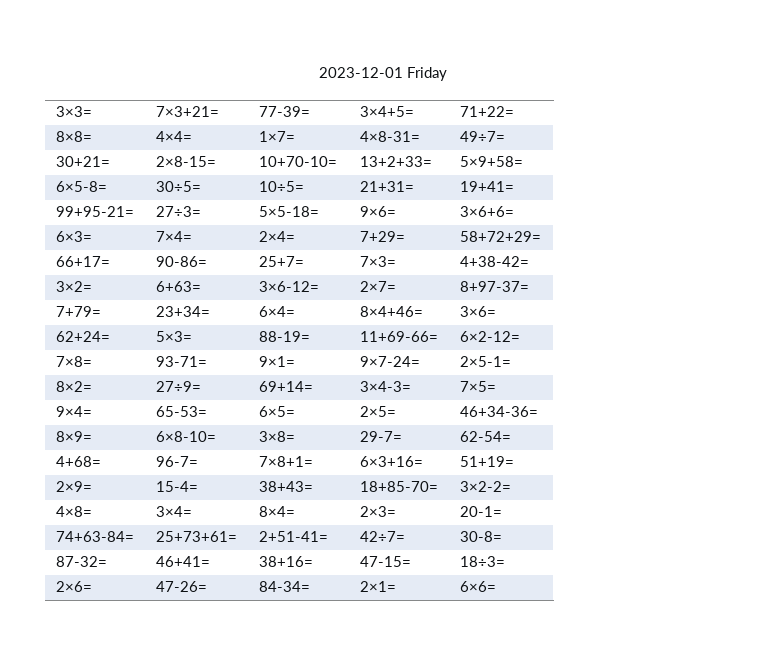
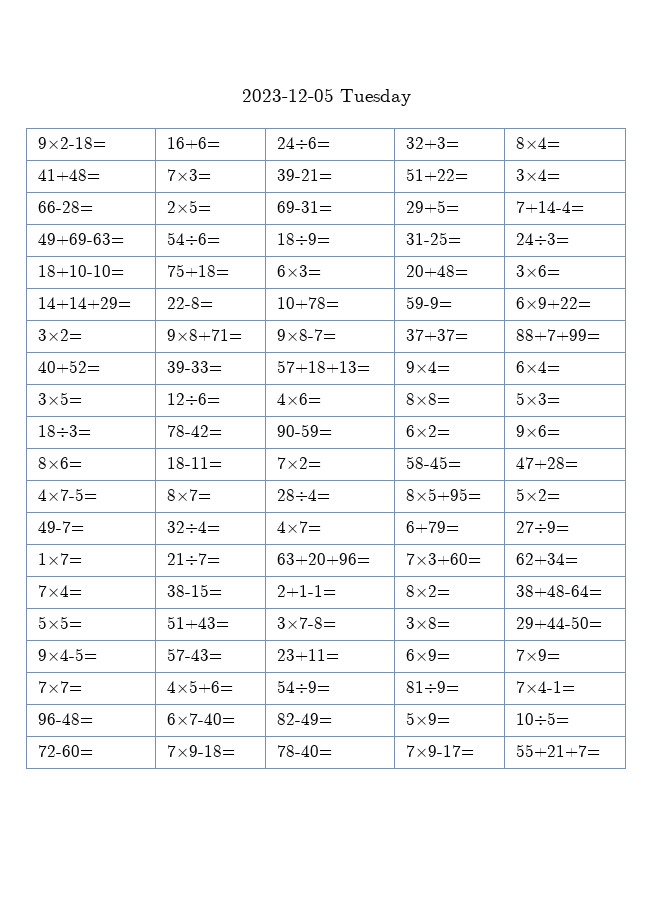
[319,67,447,81] [55,106,92,117] [155,106,219,117] [258,106,310,117] [359,106,414,117] [459,106,514,117] [55,131,92,142] [155,131,192,142] [258,131,295,142] [359,131,420,142] [459,131,505,142] [55,156,110,167] [155,156,216,167] [258,156,337,167] [359,156,432,167] [459,156,523,167] [55,181,107,192] [155,181,201,192] [258,181,304,192] [359,181,414,192] [459,181,514,192] [55,206,134,217] [155,206,201,217] [258,206,319,217] [359,206,396,217] [459,206,514,217] [55,231,92,242] [155,231,192,242] [258,231,295,242] [359,231,405,242] [459,231,541,242] [55,256,110,267] [155,256,207,267] [258,256,304,267] [359,256,396,267] [459,256,529,267] [55,281,92,292] [155,281,201,292] [258,281,319,292] [359,281,396,292] [459,281,529,292] [55,306,101,317] [155,306,210,317] [258,306,295,317] [359,306,423,317] [459,306,496,317] [55,331,110,342] [155,331,192,342] [258,331,310,342] [359,331,438,342] [459,331,520,342] [55,356,92,367] [155,356,207,367] [258,356,295,367] [359,356,420,367] [459,356,511,367] [55,381,92,392] [155,381,201,392] [258,381,313,392] [359,381,411,392] [459,381,496,392] [55,406,92,417] [155,406,207,417] [258,406,295,417] [359,406,396,417] [459,406,538,417] [55,431,92,442] [155,431,216,442] [258,431,295,442] [359,431,402,442] [459,431,511,442] [55,456,101,467] [155,456,198,467] [258,456,313,467] [359,456,423,467] [459,456,514,467] [55,481,92,492] [155,481,198,492] [258,481,313,492] [359,481,438,492] [459,481,511,492] [55,506,92,517] [155,506,192,517] [258,506,295,517] [359,506,396,517] [459,506,502,517] [55,531,134,542] [155,531,237,542] [258,531,328,542] [359,531,405,542] [459,531,502,542] [55,556,107,567] [155,556,210,567] [258,556,313,567] [359,556,411,567] [459,556,505,567] [55,581,92,592] [155,581,207,592] [258,581,310,592] [359,581,396,592] [459,581,496,592] 2023-12-01 Friday // 3×3= | 7×3+21= | 77-39= | 3×4+5= | 71+22= // 8×8= | 4×4= | 1×7= | 4×8-31= | 49÷7= // 30+21= | 2×8-15= | 10+70-10= | 13+2+33= | 5×9+58= // 6×5-8= | 30÷5= | 10÷5= | 21+31= | 19+41= // 99+95-21= | 27÷3= | 5×5-18= | 9×6= | 3×6+6= // 6×3= | 7×4= | 2×4= | 7+29= | 58+72+29= // 66+17= | 90-86= | 25+7= | 7×3= | 4+38-42= // 3×2= | 6+63= | 3×6-12= | 2×7= | 8+97-37= // 7+79= | 23+34= | 6×4= | 8×4+46= | 3×6= // 62+24= | 5×3= | 88-19= | 11+69-66= | 6×2-12= // 7×8= | 93-71= | 9×1= | 9×7-24= | 2×5-1= // 8×2= | 27÷9= | 69+14= | 3×4-3= | 7×5= // 9×4= | 65-53= | 6×5= | 2×5= | 46+34-36= // 8×9= | 6×8-10= | 3×8= | 29-7= | 62-54= // 4+68= | 96-7= | 7×8+1= | 6×3+16= | 51+19= // 2×9= | 15-4= | 38+43= | 18+85-70= | 3×2-2= // 4×8= | 3×4= | 8×4= | 2×3= | 20-1= // 74+63-84= | 25+73+61= | 2+51-41= | 42÷7= | 30-8= // 87-32= | 46+41= | 38+16= | 47-15= | 18÷3= // 2×6= | 47-26= | 84-34= | 2×1= | 6×6= -> [242,88,411,106] [37,137,106,149] [166,137,220,149] [276,137,330,149] [405,137,459,149] [515,137,560,149] [37,169,100,181] [166,169,211,181] [276,169,332,181] [405,168,468,181] [515,169,560,181] [37,201,93,213] [166,200,211,213] [276,201,332,213] [405,200,459,213] [515,201,584,213] [37,233,124,245] [166,232,220,245] [276,233,330,245] [405,232,461,245] [515,233,569,245] [37,265,124,277] [166,264,229,277] [276,265,321,277] [405,265,468,277] [515,265,560,277] [37,297,131,309] [166,297,213,309] [276,297,339,309] [405,296,452,309] [515,297,591,309] [37,329,82,341] [166,329,242,341] [276,329,336,341] [405,329,468,341] [515,329,600,341] [37,360,100,373] [166,361,222,373] [276,360,370,373] [405,361,450,373] [515,361,560,373] [37,392,82,405] [166,393,220,405] [276,393,321,405] [405,393,450,405] [515,392,560,405] [37,425,91,437] [166,425,222,437] [276,424,332,437] [405,425,450,437] [515,425,560,437] [37,457,82,469] [166,457,222,469] [276,457,321,469] [405,456,461,469] [515,457,578,469] [37,488,97,501] [166,489,211,501] [276,489,330,501] [405,488,481,501] [515,488,560,501] [37,521,84,533] [166,521,220,533] [276,521,321,533] [405,521,459,533] [515,521,569,533] [37,553,82,565] [166,553,220,565] [276,553,370,565] [405,553,481,565] [515,553,578,565] [37,585,82,597] [166,584,222,597] [276,585,336,597] [405,585,450,597] [515,585,602,597] [37,616,82,629] [166,616,229,629] [276,617,336,629] [405,617,450,629] [515,616,602,629] [37,648,97,661] [166,648,222,661] [276,649,339,661] [405,649,450,661] [515,649,560,661] [37,681,82,693] [166,680,233,693] [276,680,330,693] [405,681,459,693] [515,681,575,693] [37,713,93,725] [166,713,235,725] [276,713,332,725] [405,712,450,725] [515,712,569,725] [37,745,93,757] [166,745,235,757] [276,745,332,757] [405,745,474,757] [515,744,600,757] 2023-12-05 Tuesday // 9×2-18= | 16+6= | 24÷6= | 32+3= | 8×4= // 41+48= | 7×3= | 39-21= | 51+22= | 3×4= // 66-28= | 2×5= | 69-31= | 29+5= | 7+14-4= // 49+69-63= | 54÷6= | 18÷9= | 31-25= | 24÷3= // 18+10-10= | 75+18= | 6×3= | 20+48= | 3×6= // 14+14+29= | 22-8= | 10+78= | 59-9= | 6×9+22= // 3×2= | 9×8+71= | 9×8-7= | 37+37= | 88+7+99= // 40+52= | 39-33= | 57+18+13= | 9×4= | 6×4= // 3×5= | 12÷6= | 4×6= | 8×8= | 5×3= // 18÷3= | 78-42= | 90-59= | 6×2= | 9×6= // 8×6= | 18-11= | 7×2= | 58-45= | 47+28= // 4×7-5= | 8×7= | 28÷4= | 8×5+95= | 5×2= // 49-7= | 32÷4= | 4×7= | 6+79= | 27÷9= // 1×7= | 21÷7= | 63+20+96= | 7×3+60= | 62+34= // 7×4= | 38-15= | 2+1-1= | 8×2= | 38+48-64= // 5×5= | 51+43= | 3×7-8= | 3×8= | 29+44-50= // 9×4-5= | 57-43= | 23+11= | 6×9= | 7×9= // 7×7= | 4×5+6= | 54÷9= | 81÷9= | 7×4-1= // 96-48= | 6×7-40= | 82-49= | 5×9= | 10÷5= // 72-60= | 7×9-18= | 78-40= | 7×9-17= | 55+21+7=

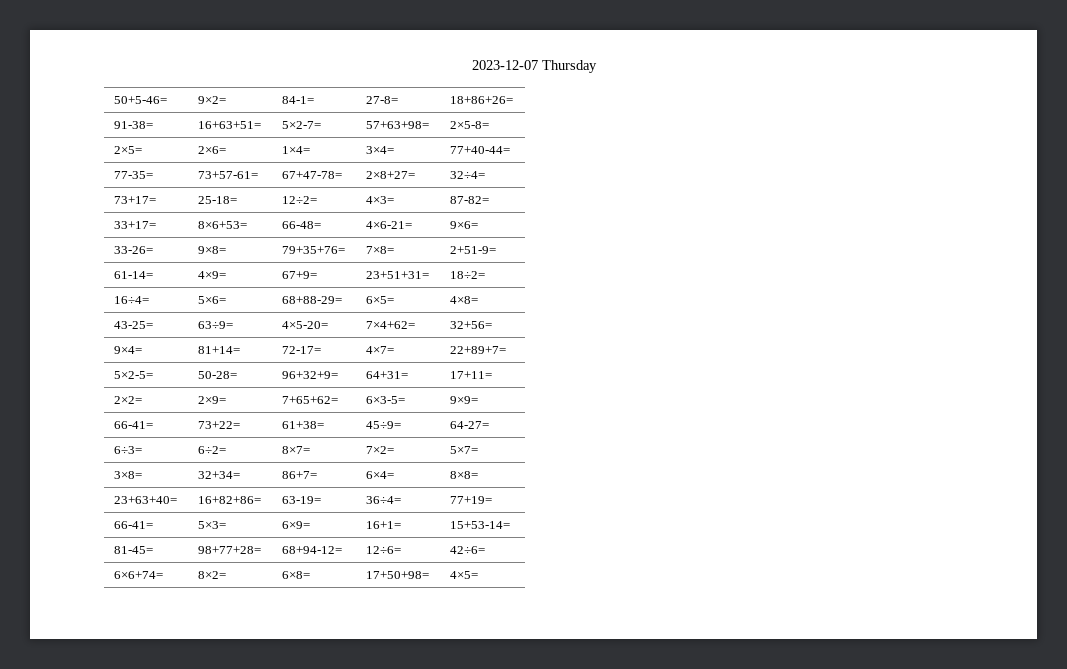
[242,88,411,106] [37,137,106,149] [166,137,220,149] [276,137,330,149] [405,137,459,149] [515,137,560,149] [37,169,100,181] [166,169,211,181] [276,169,332,181] [405,168,468,181] [515,169,560,181] [37,201,93,213] [166,200,211,213] [276,201,332,213] [405,200,459,213] [515,201,584,213] [37,233,124,245] [166,232,220,245] [276,233,330,245] [405,232,461,245] [515,233,569,245] [37,265,124,277] [166,264,229,277] [276,265,321,277] [405,265,468,277] [515,265,560,277] [37,297,131,309] [166,297,213,309] [276,297,339,309] [405,296,452,309] [515,297,591,309] [37,329,82,341] [166,329,242,341] [276,329,336,341] [405,329,468,341] [515,329,600,341] [37,360,100,373] [166,361,222,373] [276,360,370,373] [405,361,450,373] [515,361,560,373] [37,392,82,405] [166,393,220,405] [276,393,321,405] [405,393,450,405] [515,392,560,405] [37,425,91,437] [166,425,222,437] [276,424,332,437] [405,425,450,437] [515,425,560,437] [37,457,82,469] [166,457,222,469] [276,457,321,469] [405,456,461,469] [515,457,578,469] [37,488,97,501] [166,489,211,501] [276,489,330,501] [405,488,481,501] [515,488,560,501] [37,521,84,533] [166,521,220,533] [276,521,321,533] [405,521,459,533] [515,521,569,533] [37,553,82,565] [166,553,220,565] [276,553,370,565] [405,553,481,565] [515,553,578,565] [37,585,82,597] [166,584,222,597] [276,585,336,597] [405,585,450,597] [515,585,602,597] [37,616,82,629] [166,616,229,629] [276,617,336,629] [405,617,450,629] [515,616,602,629] [37,648,97,661] [166,648,222,661] [276,649,339,661] [405,649,450,661] [515,649,560,661] [37,681,82,693] [166,680,233,693] [276,680,330,693] [405,681,459,693] [515,681,575,693] [37,713,93,725] [166,713,235,725] [276,713,332,725] [405,712,450,725] [515,712,569,725] [37,745,93,757] [166,745,235,757] [276,745,332,757] [405,745,474,757] [515,744,600,757] 2023-12-05 Tuesday // 9×2-18= | 16+6= | 24÷6= | 32+3= | 8×4= // 41+48= | 7×3= | 39-21= | 51+22= | 3×4= // 66-28= | 2×5= | 69-31= | 29+5= | 7+14-4= // 49+69-63= | 54÷6= | 18÷9= | 31-25= | 24÷3= // 18+10-10= | 75+18= | 6×3= | 20+48= | 3×6= // 14+14+29= | 22-8= | 10+78= | 59-9= | 6×9+22= // 3×2= | 9×8+71= | 9×8-7= | 37+37= | 88+7+99= // 40+52= | 39-33= | 57+18+13= | 9×4= | 6×4= // 3×5= | 12÷6= | 4×6= | 8×8= | 5×3= // 18÷3= | 78-42= | 90-59= | 6×2= | 9×6= // 8×6= | 18-11= | 7×2= | 58-45= | 47+28= // 4×7-5= | 8×7= | 28÷4= | 8×5+95= | 5×2= // 49-7= | 32÷4= | 4×7= | 6+79= | 27÷9= // 1×7= | 21÷7= | 63+20+96= | 7×3+60= | 62+34= // 7×4= | 38-15= | 2+1-1= | 8×2= | 38+48-64= // 5×5= | 51+43= | 3×7-8= | 3×8= | 29+44-50= // 9×4-5= | 57-43= | 23+11= | 6×9= | 7×9= // 7×7= | 4×5+6= | 54÷9= | 81÷9= | 7×4-1= // 96-48= | 6×7-40= | 82-49= | 5×9= | 10÷5= // 72-60= | 7×9-18= | 78-40= | 7×9-17= | 55+21+7= -> [471,60,597,73] [114,96,168,104] [198,96,227,104] [282,96,315,104] [366,96,399,104] [450,96,514,104] [114,121,154,129] [198,121,262,129] [282,121,322,129] [366,121,430,129] [450,121,490,129] [114,146,143,154] [198,146,227,154] [282,146,311,154] [366,146,395,154] [450,146,511,154] [114,171,154,179] [198,171,259,179] [282,171,343,179] [366,171,416,179] [450,171,486,179] [114,196,157,204] [198,196,238,204] [282,196,318,204] [366,196,395,204] [450,196,490,204] [114,221,157,229] [198,221,248,229] [282,221,322,229] [366,221,413,229] [450,221,479,229] [114,246,154,254] [198,246,227,254] [282,246,346,254] [366,246,395,254] [450,246,497,254] [114,271,154,279] [198,271,227,279] [282,271,318,279] [366,271,430,279] [450,271,486,279] [114,296,150,304] [198,296,227,304] [282,296,343,304] [366,296,395,304] [450,296,479,304] [114,321,154,329] [198,321,234,329] [282,321,329,329] [366,321,416,329] [450,321,493,329] [114,346,143,354] [198,346,241,354] [282,346,322,354] [366,346,395,354] [450,346,507,354] [114,371,154,379] [198,371,238,379] [282,371,339,379] [366,371,409,379] [450,371,493,379] [114,396,143,404] [198,396,227,404] [282,396,339,404] [366,396,406,404] [450,396,479,404] [114,421,154,429] [198,421,241,429] [282,421,325,429] [366,421,402,429] [450,421,490,429] [114,446,143,454] [198,446,227,454] [282,446,311,454] [366,446,395,454] [450,446,479,454] [114,471,143,479] [198,471,241,479] [282,471,318,479] [366,471,395,479] [450,471,479,479] [114,496,178,504] [198,496,262,504] [282,496,322,504] [366,496,402,504] [450,496,493,504] [114,521,154,529] [198,521,227,529] [282,521,311,529] [366,521,402,529] [450,521,511,529] [114,546,154,554] [198,546,262,554] [282,546,343,554] [366,546,402,554] [450,546,486,554] [114,571,164,579] [198,571,227,579] [282,571,311,579] [366,571,430,579] [450,571,479,579] 2023-12-07 Thursday // 50+5-46= | 9×2= | 84-1= | 27-8= | 18+86+26= // 91-38= | 16+63+51= | 5×2-7= | 57+63+98= | 2×5-8= // 2×5= | 2×6= | 1×4= | 3×4= | 77+40-44= // 77-35= | 73+57-61= | 67+47-78= | 2×8+27= | 32÷4= // 73+17= | 25-18= | 12÷2= | 4×3= | 87-82= // 33+17= | 8×6+53= | 66-48= | 4×6-21= | 9×6= // 33-26= | 9×8= | 79+35+76= | 7×8= | 2+51-9= // 61-14= | 4×9= | 67+9= | 23+51+31= | 18÷2= // 16÷4= | 5×6= | 68+88-29= | 6×5= | 4×8= // 43-25= | 63÷9= | 4×5-20= | 7×4+62= | 32+56= // 9×4= | 81+14= | 72-17= | 4×7= | 22+89+7= // 5×2-5= | 50-28= | 96+32+9= | 64+31= | 17+11= // 2×2= | 2×9= | 7+65+62= | 6×3-5= | 9×9= // 66-41= | 73+22= | 61+38= | 45÷9= | 64-27= // 6÷3= | 6÷2= | 8×7= | 7×2= | 5×7= // 3×8= | 32+34= | 86+7= | 6×4= | 8×8= // 23+63+40= | 16+82+86= | 63-19= | 36÷4= | 77+19= // 66-41= | 5×3= | 6×9= | 16+1= | 15+53-14= // 81-45= | 98+77+28= | 68+94-12= | 12÷6= | 42÷6= // 6×6+74= | 8×2= | 6×8= | 17+50+98= | 4×5=

